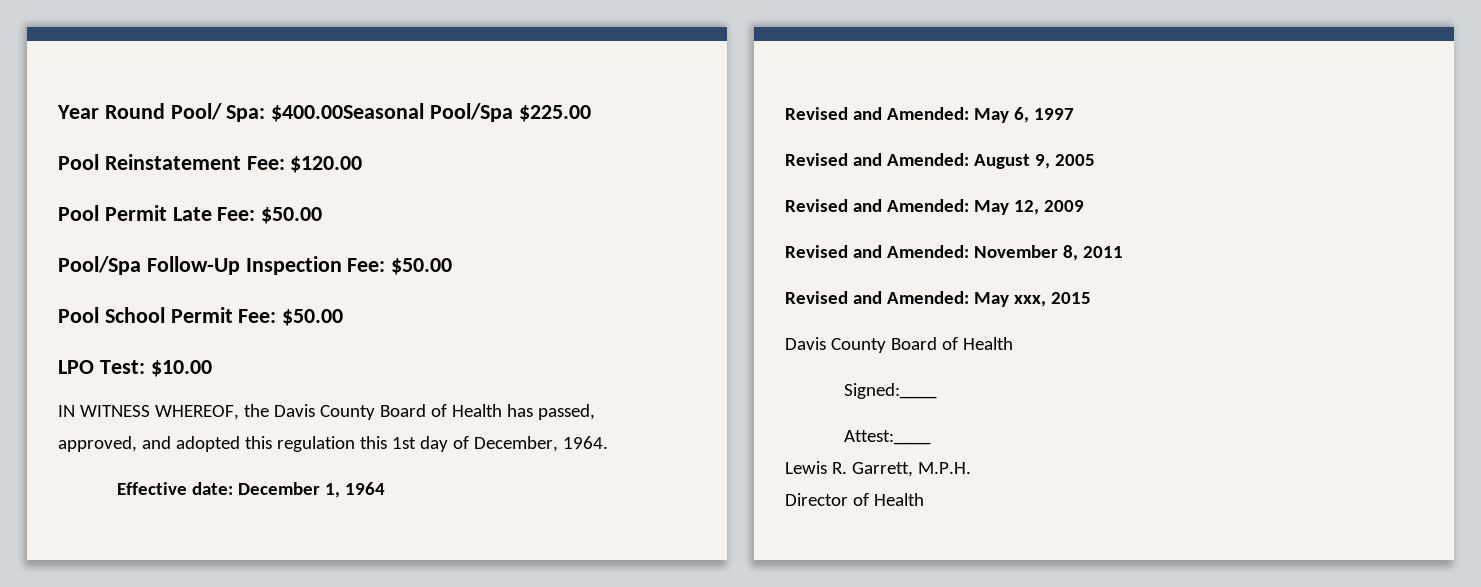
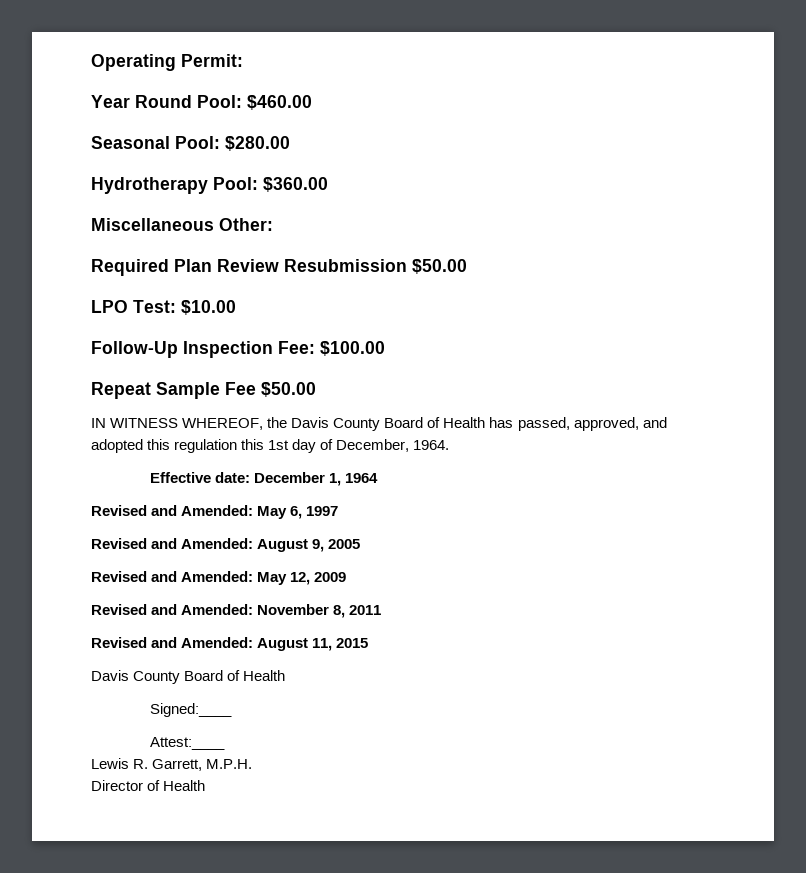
[57,103,591,122] [58,154,363,173] [58,205,323,224] [58,256,453,275] [58,307,344,326] [58,360,212,377] Year Round Pool/ Spa: $400.00Seasonal Pool/Spa $225.00 // Pool Reinstatement Fee: $120.00 // Pool Permit Late Fee: $50.00 // Pool/Spa Follow-Up Inspection Fee: $50.00 // Pool School Permit Fee: $50.00 // LPO Test: $10.00 -> [91,54,243,71] [91,95,312,110] [91,136,290,151] [91,177,328,194] [91,218,273,231] [91,259,467,276] [91,300,236,315] [91,341,385,358] [91,382,316,399] Operating Permit: // Year Round Pool: $460.00 // Seasonal Pool: $280.00 // Hydrotherapy Pool: $360.00 // Miscellaneous Other: // Required Plan Review Resubmission $50.00 // LPO Test: $10.00 // Follow-Up Inspection Fee: $100.00 // Repeat Sample Fee $50.00
[973,292,1046,307] May xxx, -> [257,638,333,651] August 11,

